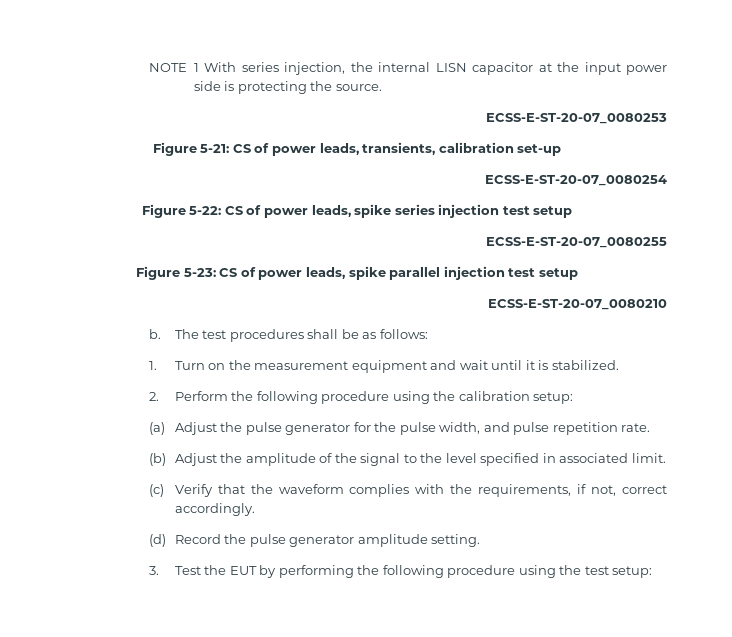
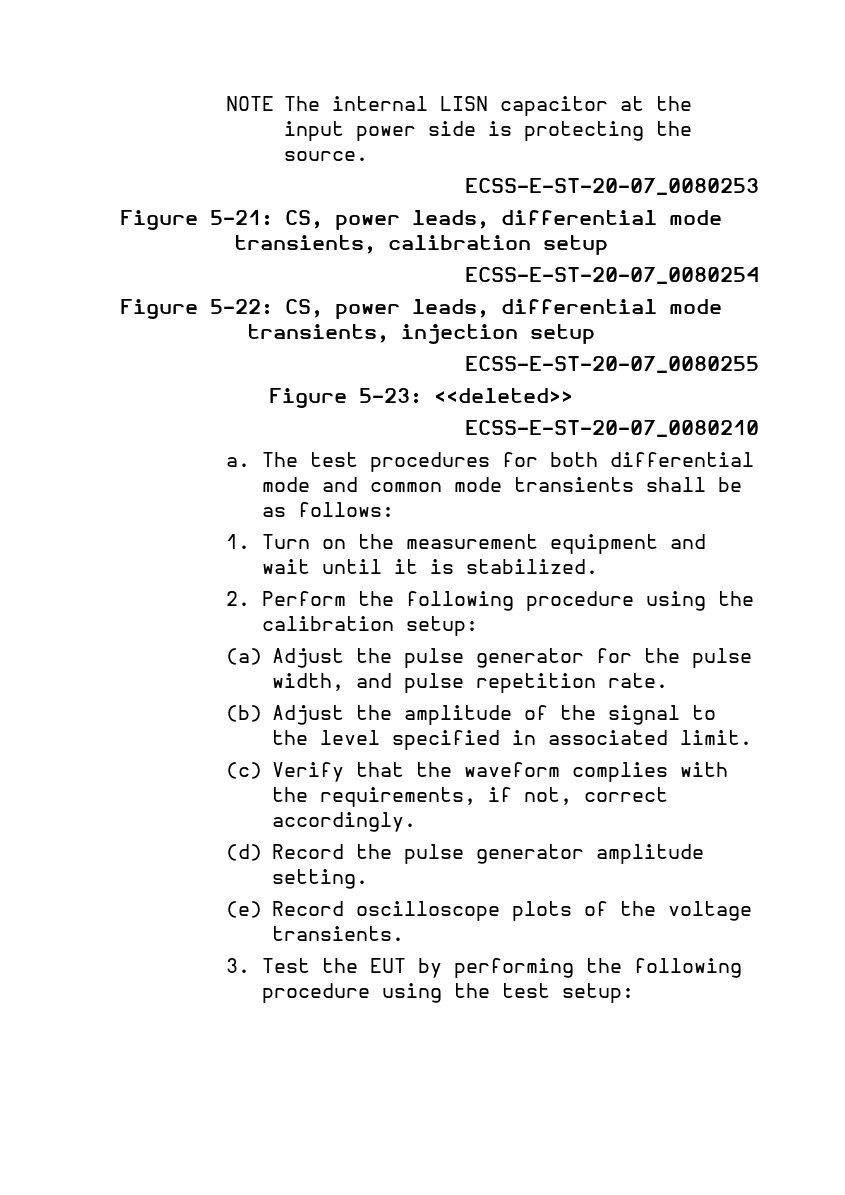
[193,62,373,75] 1 With series injection, the -> [284,96,321,111] The
[232,143,359,156] CS of power leads, -> [284,210,722,230] CS, power leads, differential mode
[517,144,562,156] set-up -> [542,235,608,255] setup
[224,204,573,218] [486,237,667,248] [136,266,578,280] CS of power leads, spike series injection test setup // ECSS-E-ST-20-07_0080255 // Figure 5-23: CS of power leads, spike parallel injection test setup -> [284,299,722,319] [246,324,595,344] [465,356,759,373] [268,388,573,408] CS, power leads, differential mode transients, injection setup // ECSS-E-ST-20-07_0080255 // Figure 5-23: <<deleted>>
[149,329,162,339] b. -> [226,457,251,467] a.
(304, 335) none -> [502,452,755,467] [262,477,635,492] for both differential mode and common mode transients
(481, 540) none -> [226,901,753,921] [272,926,405,941] // (e) Record oscilloscope plots of the voltage transients.

